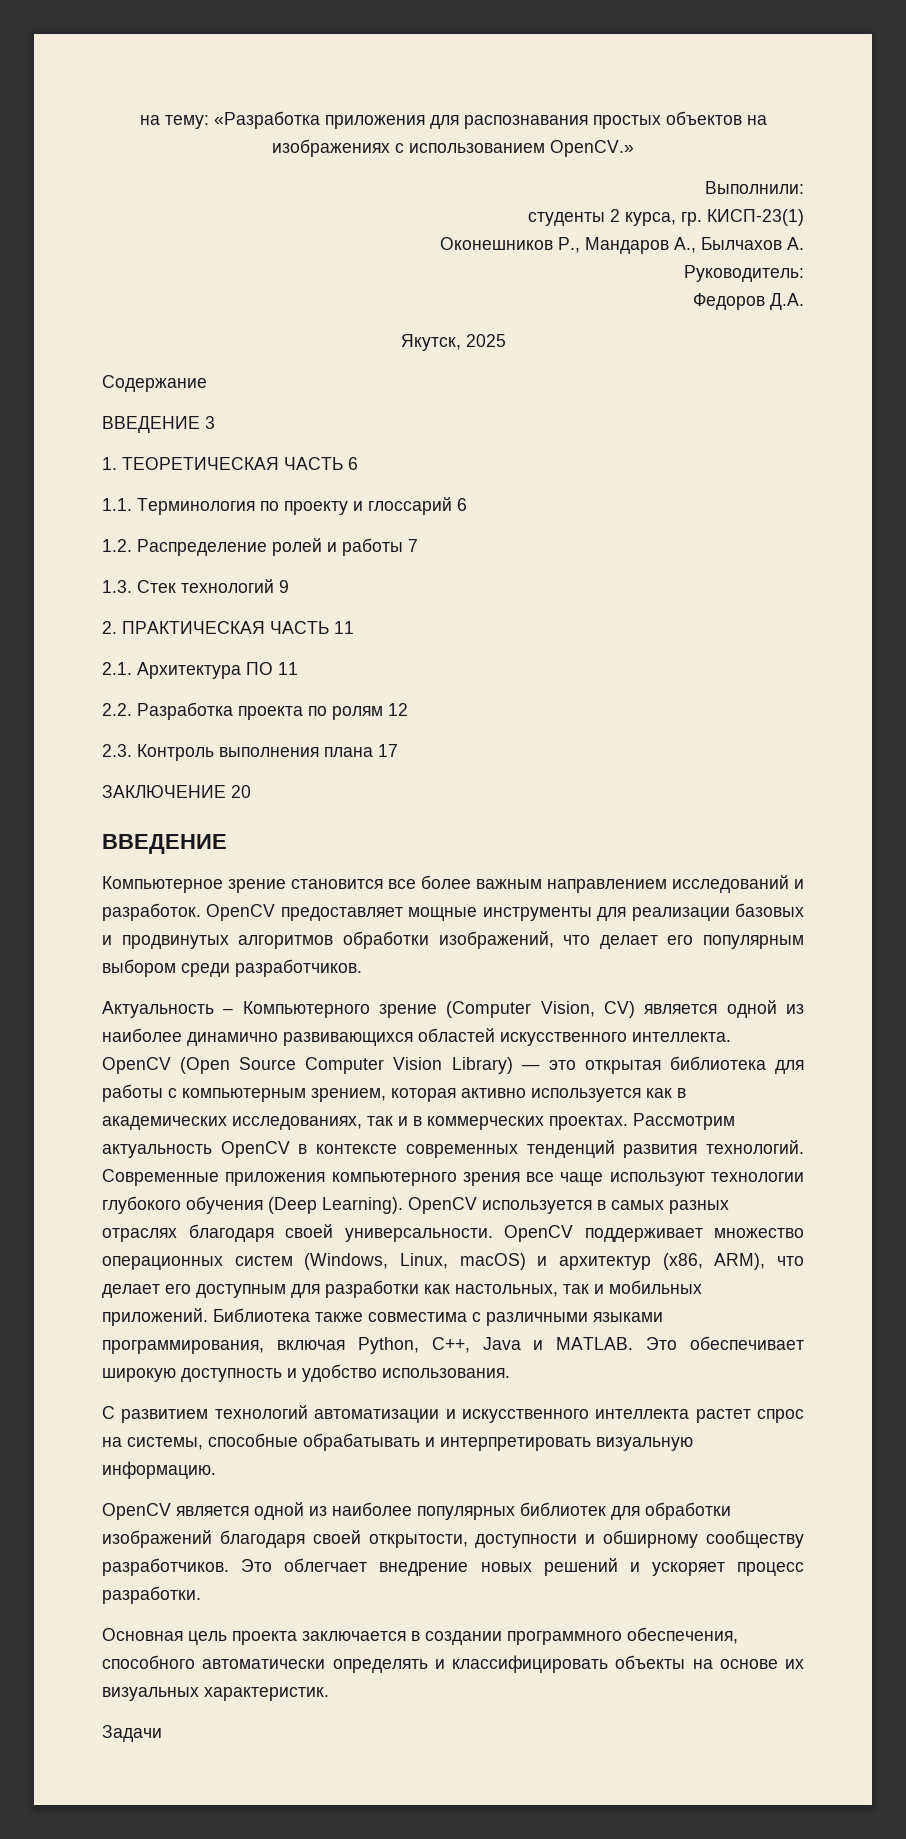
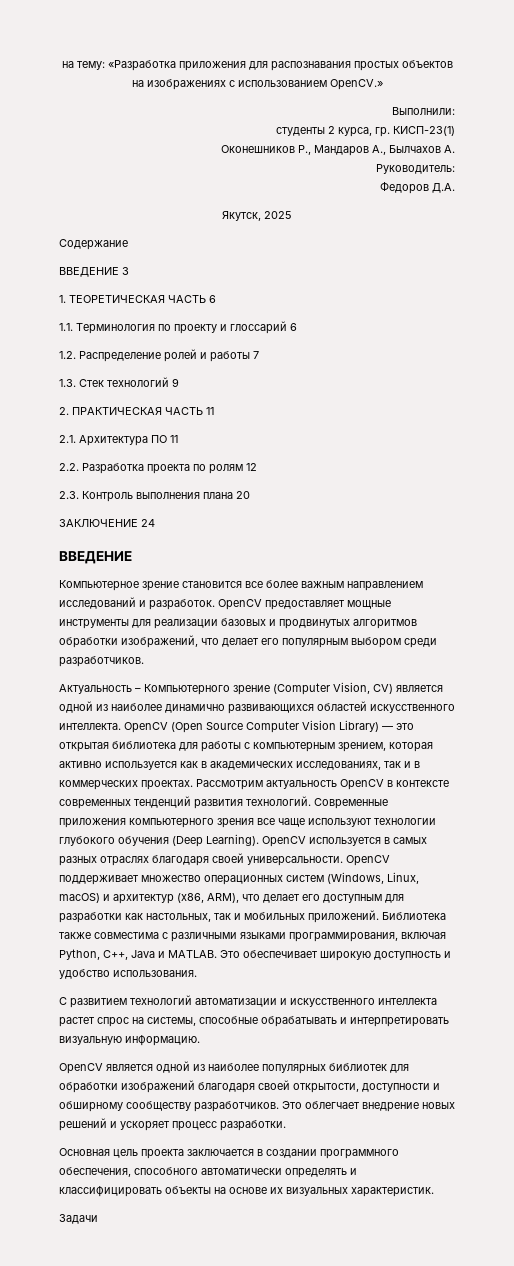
[378,744,398,757] 17 -> [236,491,250,499] 20
[231,785,251,798] 20 -> [141,519,155,527] 24

